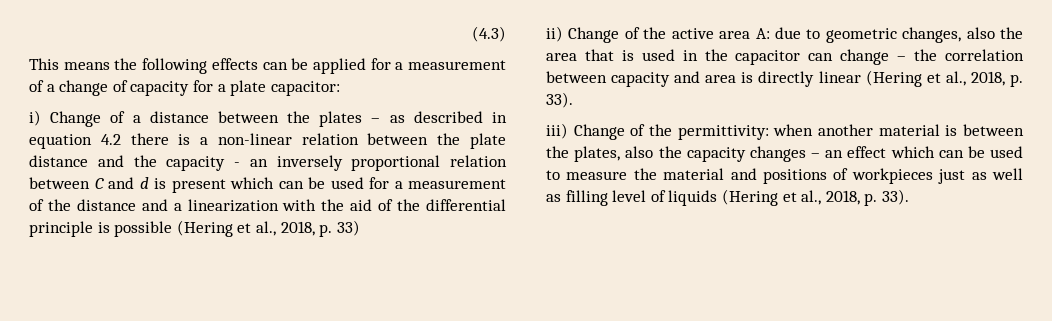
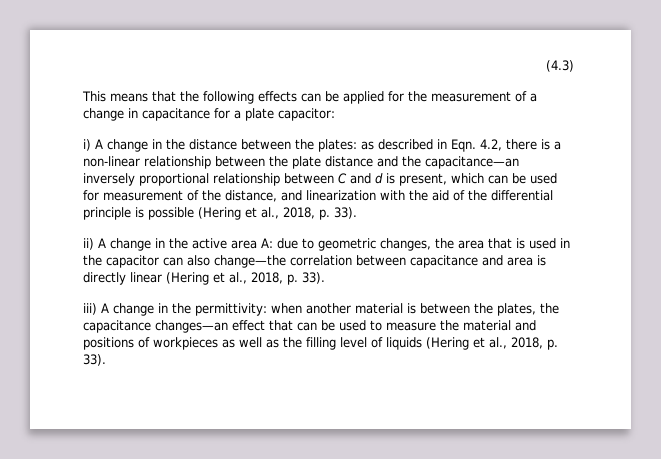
(110, 66) none -> [152,91,176,102] that
[395,62,404,70] a -> [408,91,427,102] the
[112,80,190,96] of capacity -> [128,108,210,121] in capacitance
[50,111,141,127] Change of a -> [95,139,185,152] A change in the
[319,111,381,127] plates – -> [318,139,357,152] plates:
[29,134,121,149] equation 4.2 -> [451,139,502,152] Eqn. 4.2,
[301,133,359,145] relation -> [144,156,211,169] relationship
[166,156,268,171] capacity - an -> [425,156,519,169] capacitance—an
[450,155,507,167] relation -> [213,173,280,186] relationship
[171,179,226,193] present -> [399,173,447,186] present,
[394,181,403,189] a -> (99, 195) none
[76,199,182,211] distance and a -> [225,190,302,202] distance, and
[336,220,360,236] 33) -> [334,207,357,219] 33).
[568,27,640,43] Change of -> [98,238,165,251] A change in
[966,27,995,39] also -> (431, 244) none
[840,49,938,65] change – the -> [187,255,286,268] also change—the
[611,72,671,87] capacity -> [410,255,478,268] capacitance
[573,124,646,140] Change of -> [101,303,168,316] A change in
[625,146,935,162] also the capacity changes – an effect which -> [540,303,559,314] [83,320,293,333] the capacitance changes—an effect that
[938,169,966,184] just -> (218, 343) none
(561, 198) none -> [283,337,302,348] the

